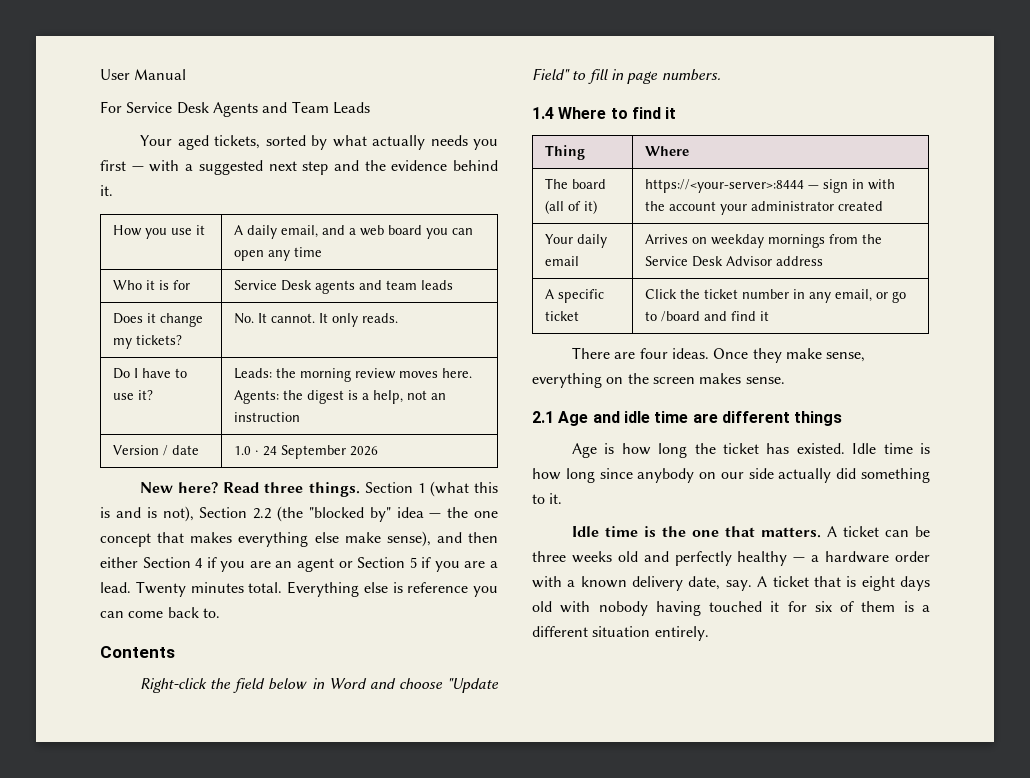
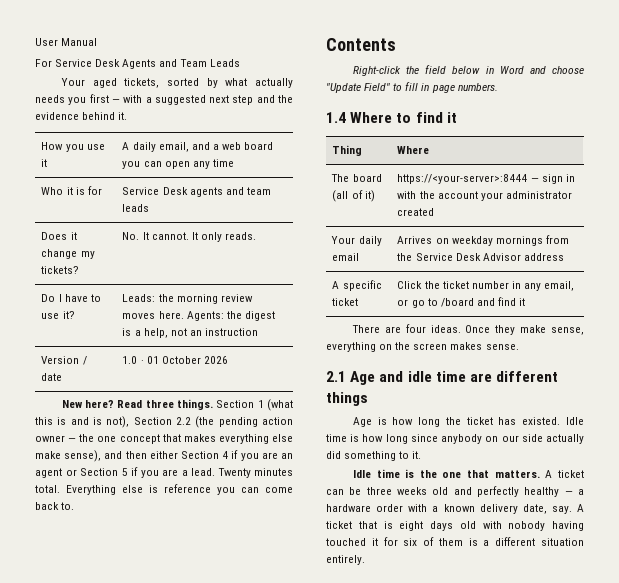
[262,445,346,459] 24 September -> [146,356,201,364] 01 October
[308,507,424,522] "blocked by" idea -> [218,417,293,427] [35,435,65,442] pending action owner

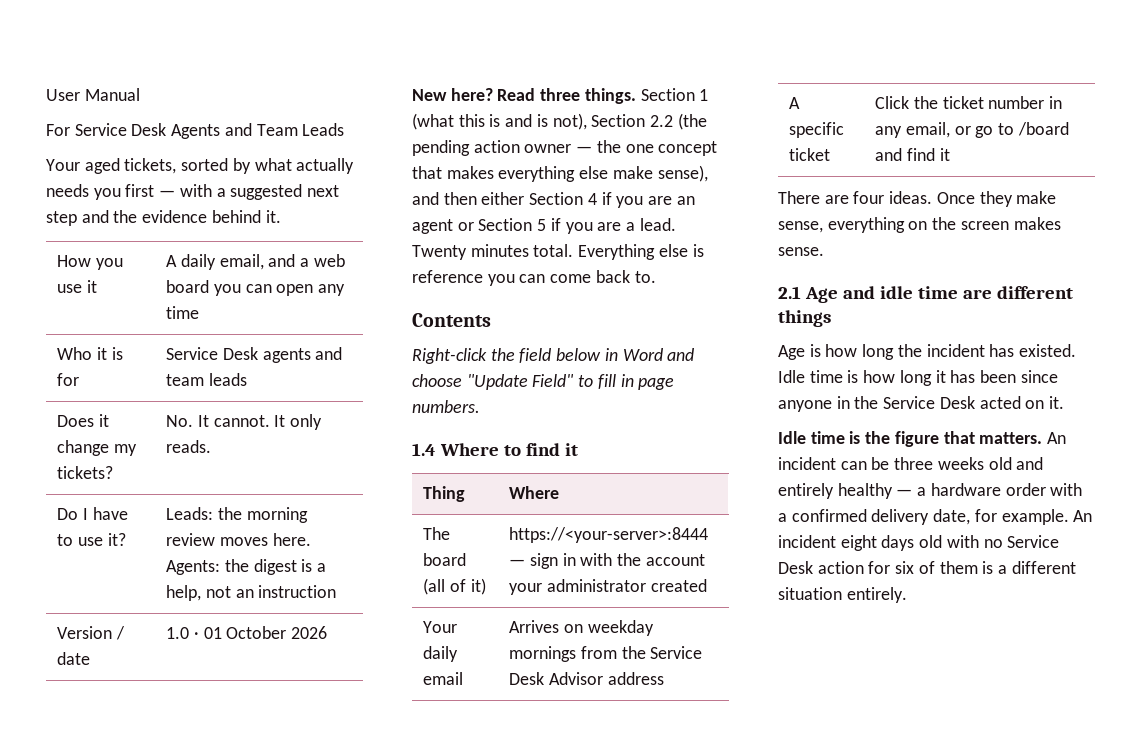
[466,417,493,425] ticket -> [926,344,985,357] incident
[410,434,584,444] [326,451,410,461] since anybody on our side actually did something to -> [935,370,1058,383] [778,396,1045,412] it has been since anyone in the Service Desk acted on
[442,472,462,478] one -> [894,431,939,447] figure
[545,470,584,478] A ticket -> [1047,432,1067,444] [778,457,836,470] An incident
[477,486,519,497] perfectly -> [778,483,834,499] entirely
[443,504,475,512] known -> [791,509,867,522] confirmed
[551,504,584,514] [326,521,584,531] [326,538,378,546] say. A ticket that is eight days old with nobody having touched it -> [974,509,1093,525] [778,535,1060,551] [778,561,864,574] for example. An incident eight days old with no Service Desk action

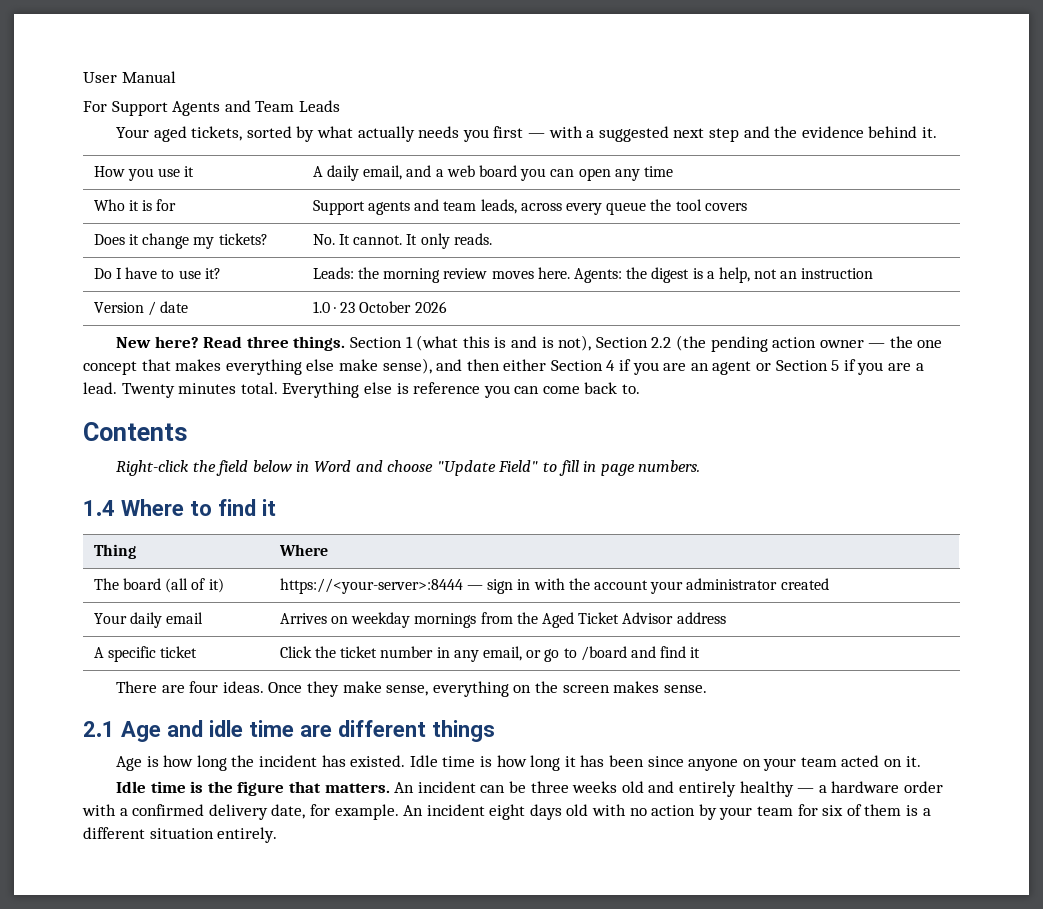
[74,123,167,136] Service Desk -> [111,101,168,116] Support
[166,347,258,360] Service Desk -> [312,200,365,215] Support
[208,373,247,386] leads -> [480,199,747,215] leads, across every queue the tool covers
[203,627,222,639] 01 -> [340,302,356,313] 23
[650,646,703,659] [509,672,545,685] Service Desk -> [541,612,620,628] Aged Ticket
[836,396,975,409] in the Service Desk -> [742,757,837,771] on your team
[1007,535,1060,548] [778,561,864,574] Service Desk action -> [651,804,794,820] action by your team

